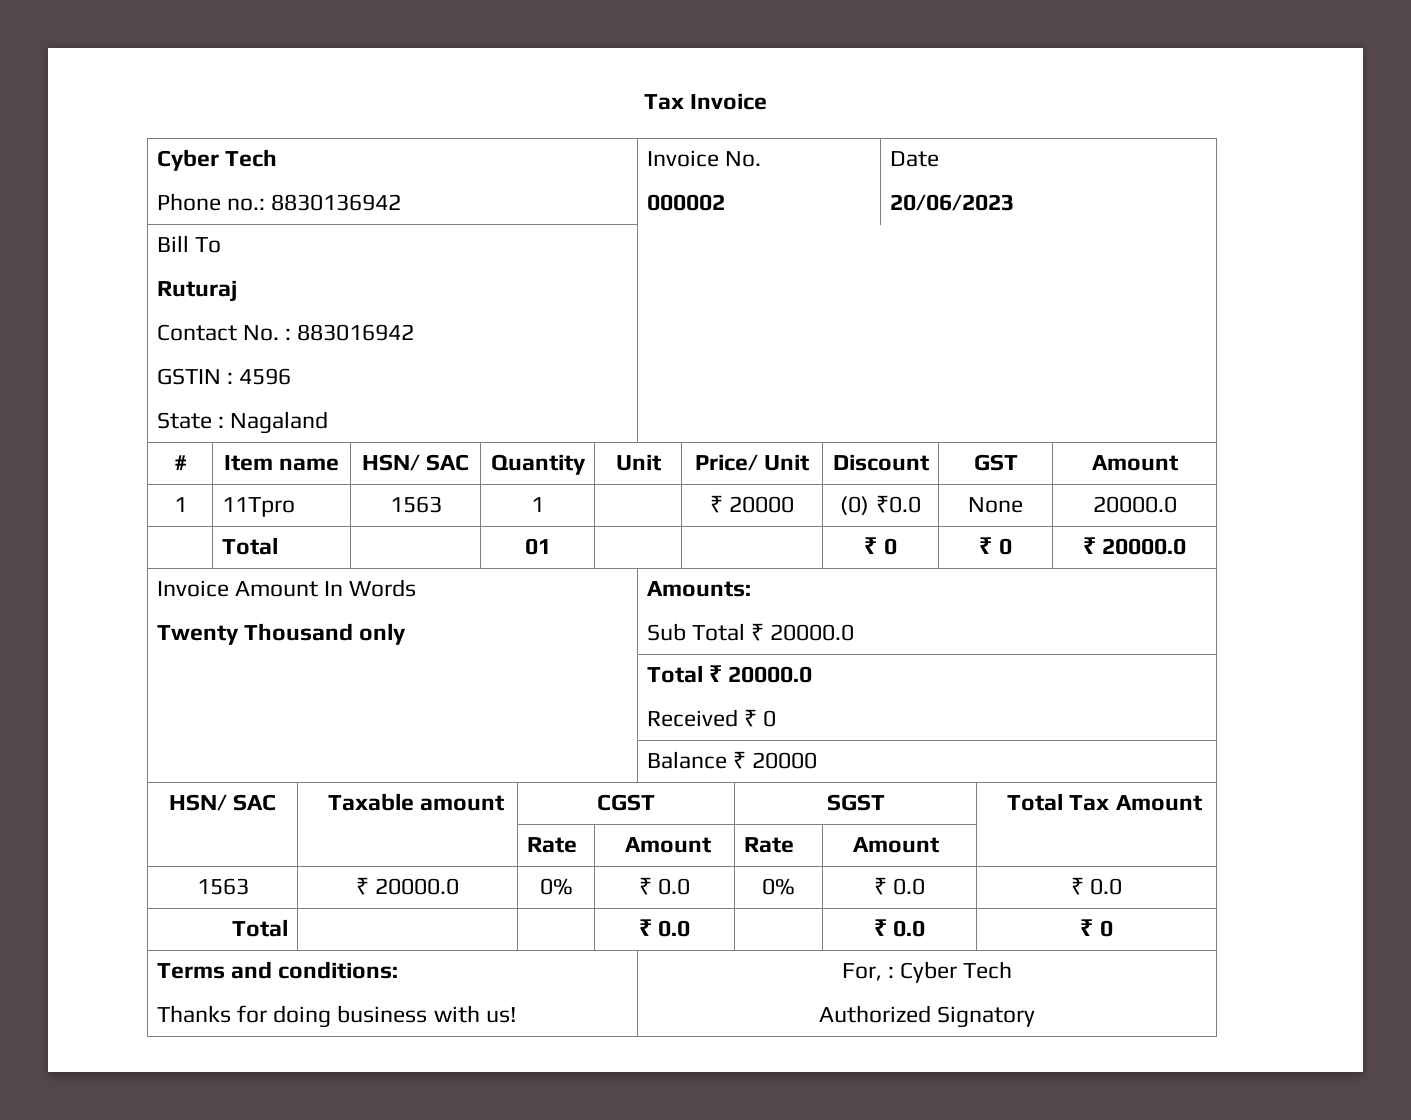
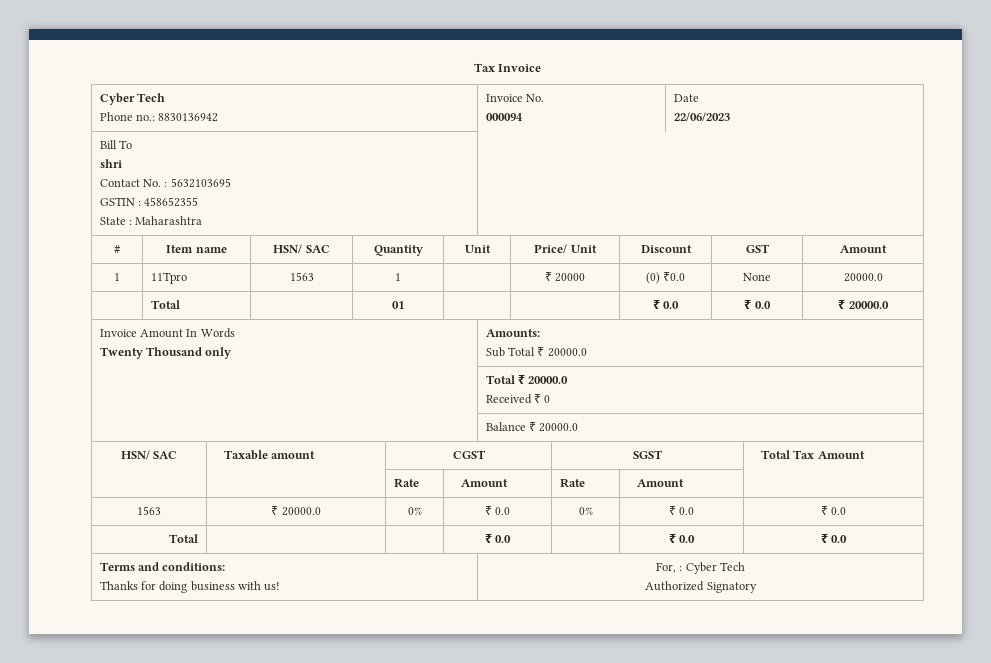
[646,194,725,211] 000002 -> [485,113,523,121] 000094
[889,194,1014,211] 20/06/2023 -> [673,112,730,122] 22/06/2023
[156,280,237,302] Ruturaj -> [99,159,122,168] shri
[297,324,415,341] 883016942 -> [170,178,231,188] 5632103695
[239,368,292,385] 4596 -> [144,197,199,207] 458652355
[230,411,329,434] Nagaland -> [135,216,203,225] Maharashtra
[883,538,897,555] [979,537,1012,555] 0 | ₹ 0 -> [663,301,680,309] [744,300,771,309] 0.0 | ₹ 0.0
[752,752,818,769] 20000 -> [539,423,579,432] 20000.0
[1099,920,1113,937] 0 -> [831,535,848,543] 0.0

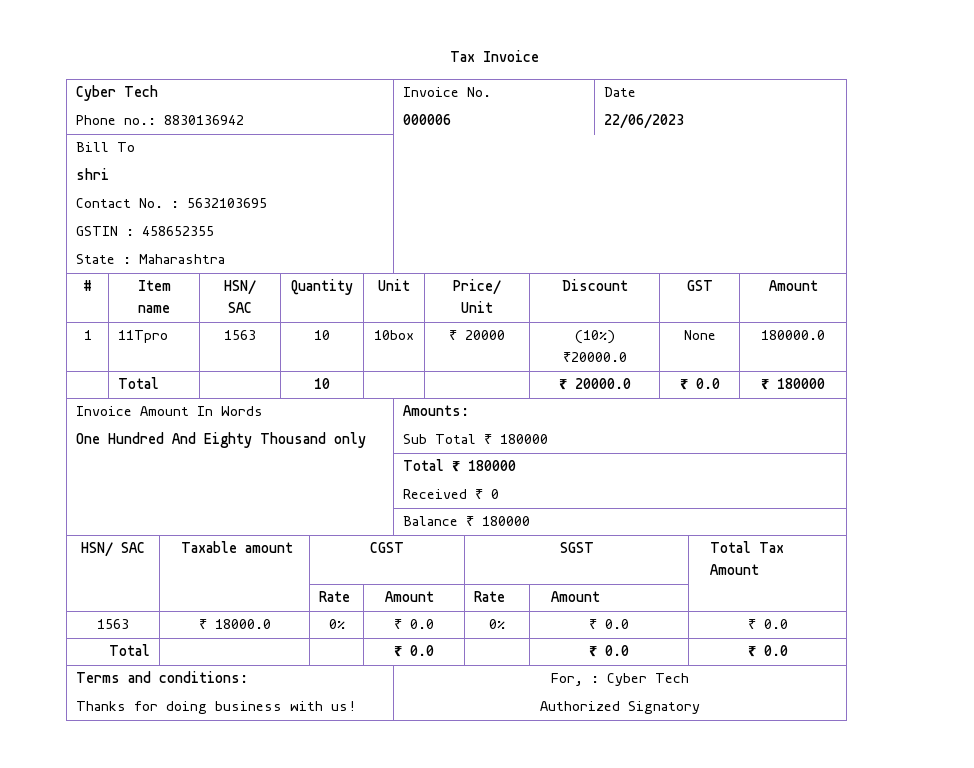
[485,113,523,121] 000094 -> [402,114,451,125] 000006
[395,273,401,281] 1 | -> [314,330,330,340] [374,330,414,340] 10 | 10box
[645,272,686,284] (0) ₹0.0 -> [574,330,615,344] [562,352,627,362] (10%) ₹20000.0
[843,273,883,282] [150,300,180,309] [392,301,404,309] [652,300,680,309] [744,300,771,309] [838,300,889,309] 20000.0 // | Total | | 01 | | | ₹ 0.0 | ₹ 0.0 | ₹ 20000.0 -> [761,330,825,340] [117,377,159,389] [314,378,330,389] [558,378,631,390] [679,378,720,390] [761,378,825,390] 180000.0 // | Total | | 10 | | | ₹ 20000.0 | ₹ 0.0 | ₹ 180000
[99,347,143,359] Twenty -> [75,432,252,448] One Hundred And Eighty
[547,348,587,357] [485,375,569,384] 20000.0 // | Total ₹ 20000.0 -> [499,434,548,444] [402,459,516,472] 180000 // | Total ₹ 180000
[539,423,579,432] 20000.0 -> [481,516,530,526] 180000
[281,507,321,516] 20000.0 -> [214,619,271,629] 18000.0

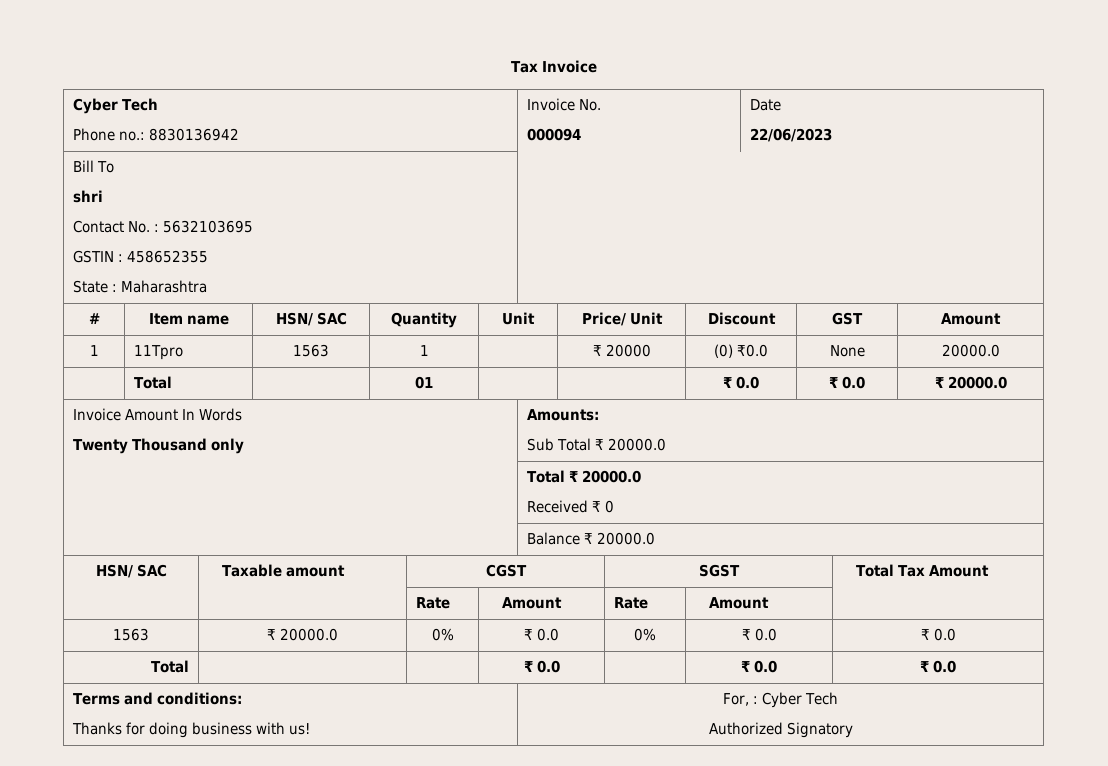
[402,114,451,125] 000006 -> [527,128,582,141] 000094
[314,330,330,340] [374,330,414,340] 10 | 10box -> [419,345,429,356] 1 |
[574,330,615,344] [562,352,627,362] (10%) ₹20000.0 -> [714,344,768,358] (0) ₹0.0
[761,330,825,340] [117,377,159,389] [314,378,330,389] [558,378,631,390] [679,378,720,390] [761,378,825,390] 180000.0 // | Total | | 10 | | | ₹ 20000.0 | ₹ 0.0 | ₹ 180000 -> [941,344,1000,357] [134,376,173,389] [415,376,433,389] [723,376,759,389] [829,376,865,389] [934,376,1007,389] 20000.0 // | Total | | 01 | | | ₹ 0.0 | ₹ 0.0 | ₹ 20000.0
[75,432,252,448] One Hundred And Eighty -> [73,439,129,454] Twenty
[499,434,548,444] [402,459,516,472] 180000 // | Total ₹ 180000 -> [608,438,667,451] [527,470,642,483] 20000.0 // | Total ₹ 20000.0
[481,516,530,526] 180000 -> [597,532,656,545] 20000.0
[214,619,271,629] 18000.0 -> [280,628,338,641] 20000.0

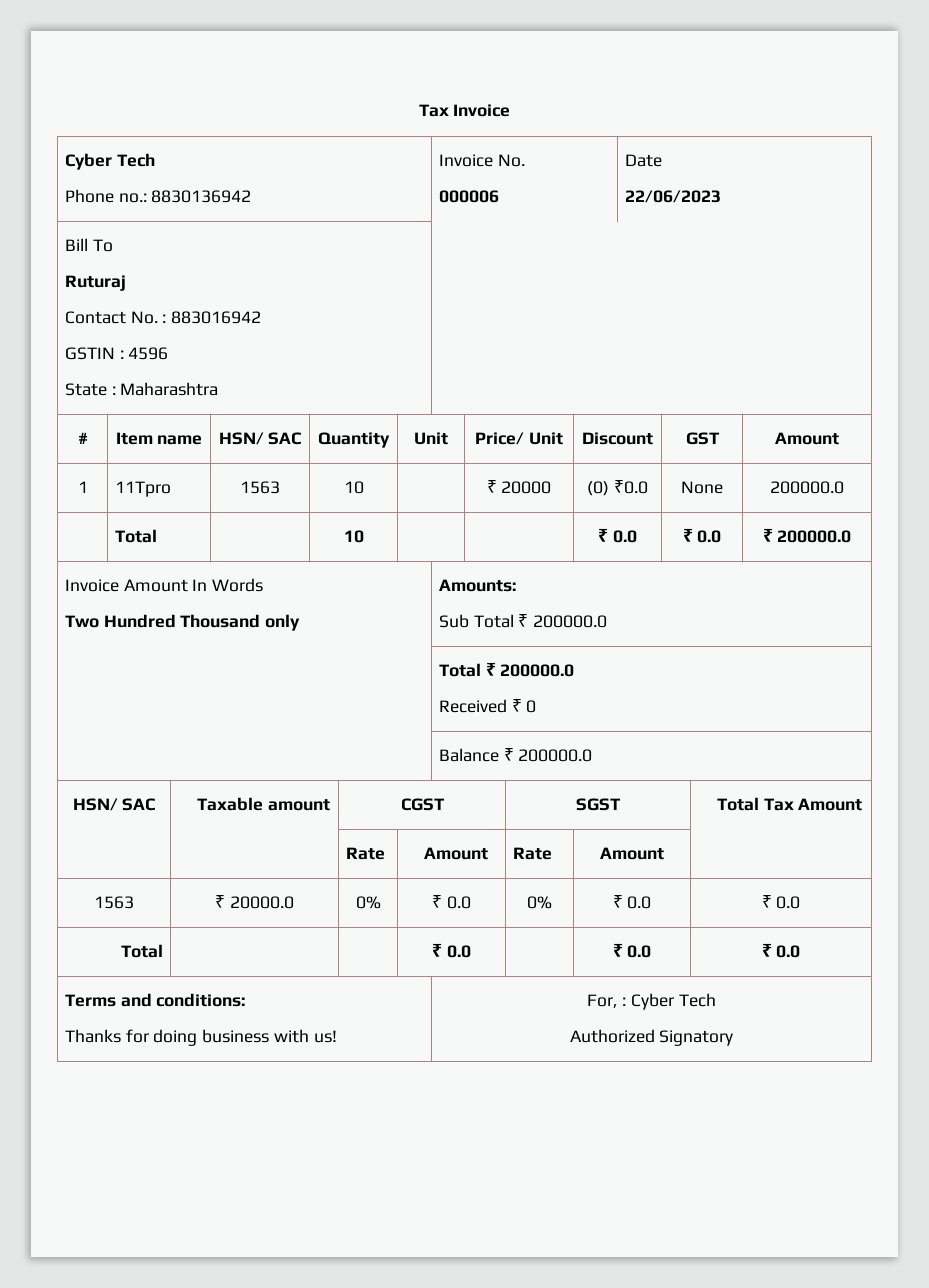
[527,128,582,141] 000094 -> [438,190,499,203] 000006
[73,190,104,203] shri -> [64,275,126,291] Ruturaj
[163,220,254,233] 5632103695 -> [171,311,262,324] 883016942
[127,250,209,263] 458652355 -> [128,347,169,360] 4596
[419,345,429,356] 1 -> [343,481,364,494] 10
[941,344,1000,357] [134,376,173,389] [415,376,433,389] 20000.0 // | Total | | 01 -> [770,481,844,494] [114,529,157,543] [343,530,364,543] 200000.0 // | Total | | 10
[947,376,1007,389] 20000.0 -> [777,530,852,543] 200000.0
[73,439,129,454] Twenty -> [64,614,176,628] Two Hundred
[608,438,667,451] [527,470,642,483] 20000.0 // | Total ₹ 20000.0 -> [533,615,608,628] [438,662,575,677] 200000.0 // | Total ₹ 200000.0
[597,532,656,545] 20000.0 -> [518,749,593,762] 200000.0

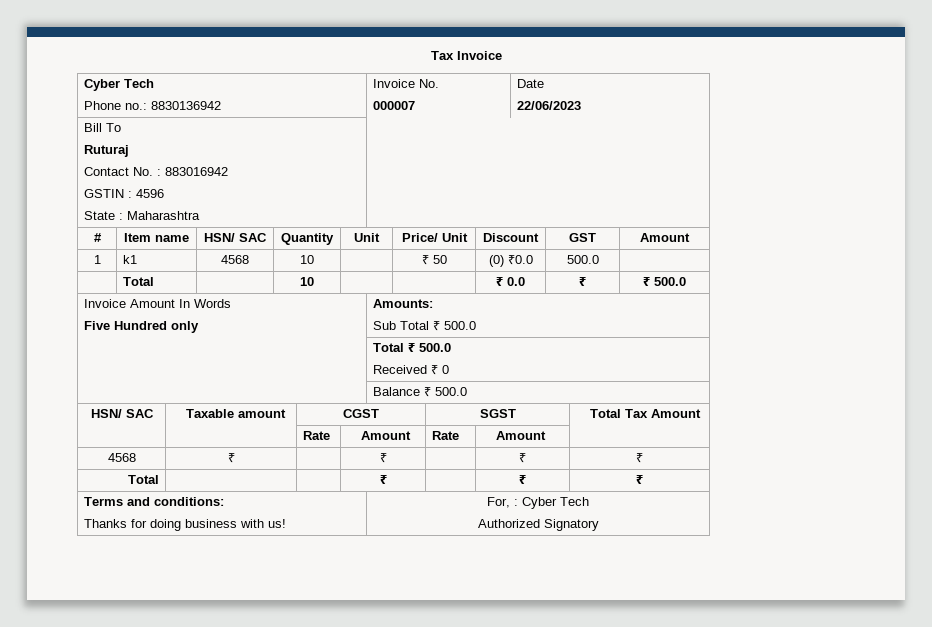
[438,190,499,203] 000006 -> [372,101,415,110] 000007
[114,481,171,497] [240,481,280,494] 11Tpro | 1563 -> [122,255,137,264] [221,255,249,264] k1 | 4568
[501,481,552,494] 20000 -> [432,255,447,264] 50
[681,481,723,494] [770,481,844,494] None | 200000.0 -> [566,255,599,264] 500.0 |
[697,530,722,543] [762,528,852,543] 0.0 | ₹ 200000.0 -> [643,277,686,286] | ₹ 500.0
[64,614,261,628] Two Hundred Thousand -> [83,321,167,330] Five Hundred
[533,615,608,628] [438,662,575,677] 200000.0 // | Total ₹ 200000.0 -> [443,321,476,330] [372,343,451,352] 500.0 // | Total ₹ 500.0
[518,749,593,762] 200000.0 -> [434,387,467,396] 500.0
[94,896,134,909] [215,895,294,909] [355,896,381,909] [432,895,471,909] [527,896,552,909] [612,895,652,909] [761,895,801,909] 1563 | ₹ 20000.0 | 0% | ₹ 0.0 | 0% | ₹ 0.0 | ₹ 0.0 -> [107,453,136,462] [227,453,235,463] [379,453,387,463] [519,453,526,463] [636,453,643,463] 4568 | ₹ | | ₹ | | ₹ | ₹
[446,945,471,958] [612,943,652,958] [761,943,801,958] 0.0 | | ₹ 0.0 | ₹ 0.0 -> [519,475,526,484] [636,475,643,484] | | ₹ | ₹

